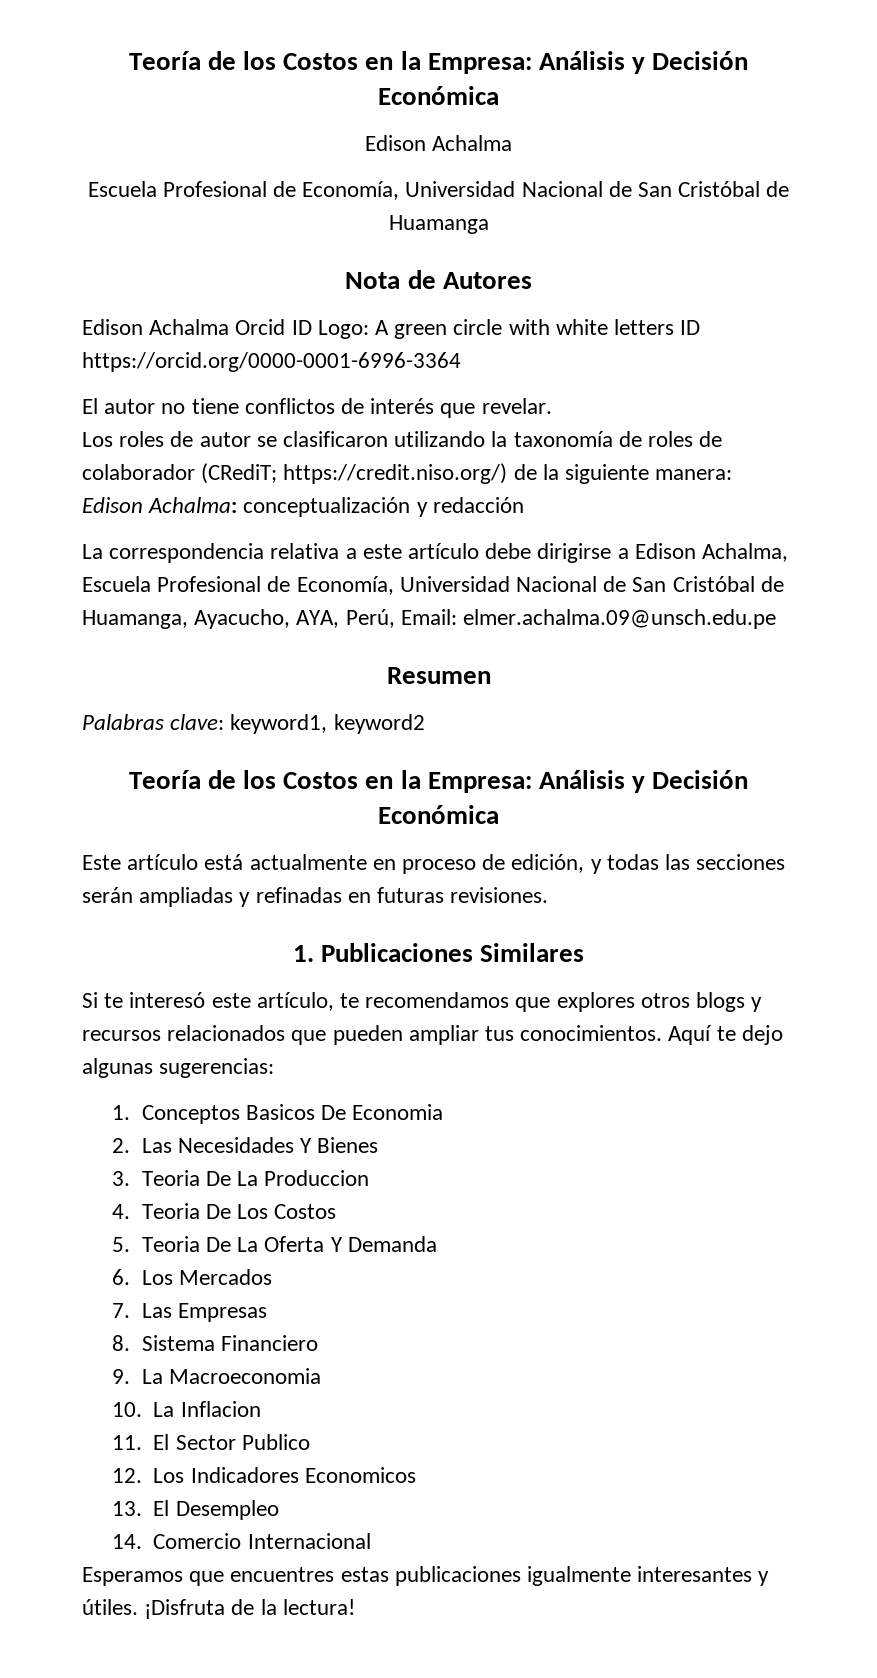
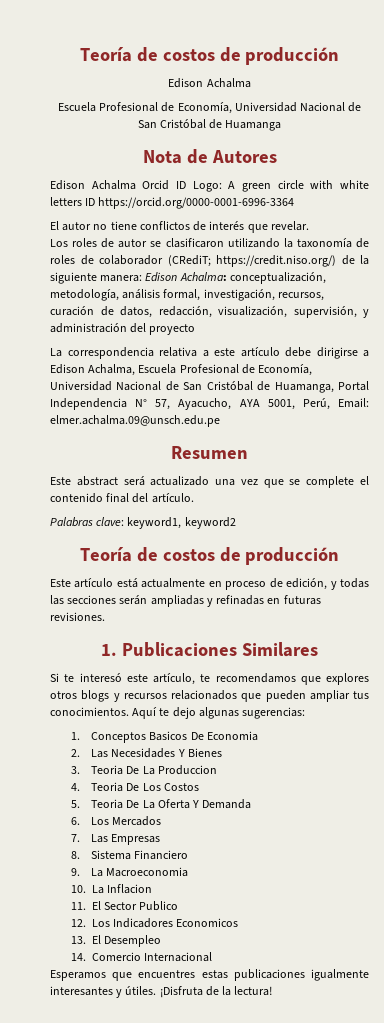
[128,51,749,74] [378,86,499,105] Teoría de los Costos en la Empresa: Análisis y Decisión Económica -> [79,47,340,65] Teoría de costos de producción
[243,497,524,517] conceptualización y redacción -> [229,272,326,284] [50,289,324,301] [50,306,369,318] [50,323,196,335] conceptualización, metodología, análisis formal, investigación, recursos, curación de datos, redacción, visualización, supervisión, y administración del proyecto
[194,609,777,629] [386,667,491,684] Ayacucho, AYA, Perú, Email: elmer.achalma.09@unsch.edu.pe // Resumen -> [338,381,369,391] [50,398,369,410] [50,415,220,427] [171,446,248,459] [50,476,369,488] [50,493,194,503] Portal Independencia N° 57, Ayacucho, AYA 5001, Perú, Email: elmer.achalma.09@unsch.edu.pe // Resumen // Este abstract será actualizado una vez que se complete el contenido final del artículo.
[243,770,749,793] [378,805,499,824] los Costos en la Empresa: Análisis y Decisión Económica -> [162,547,340,565] costos de producción

